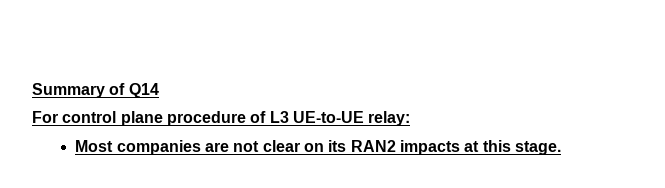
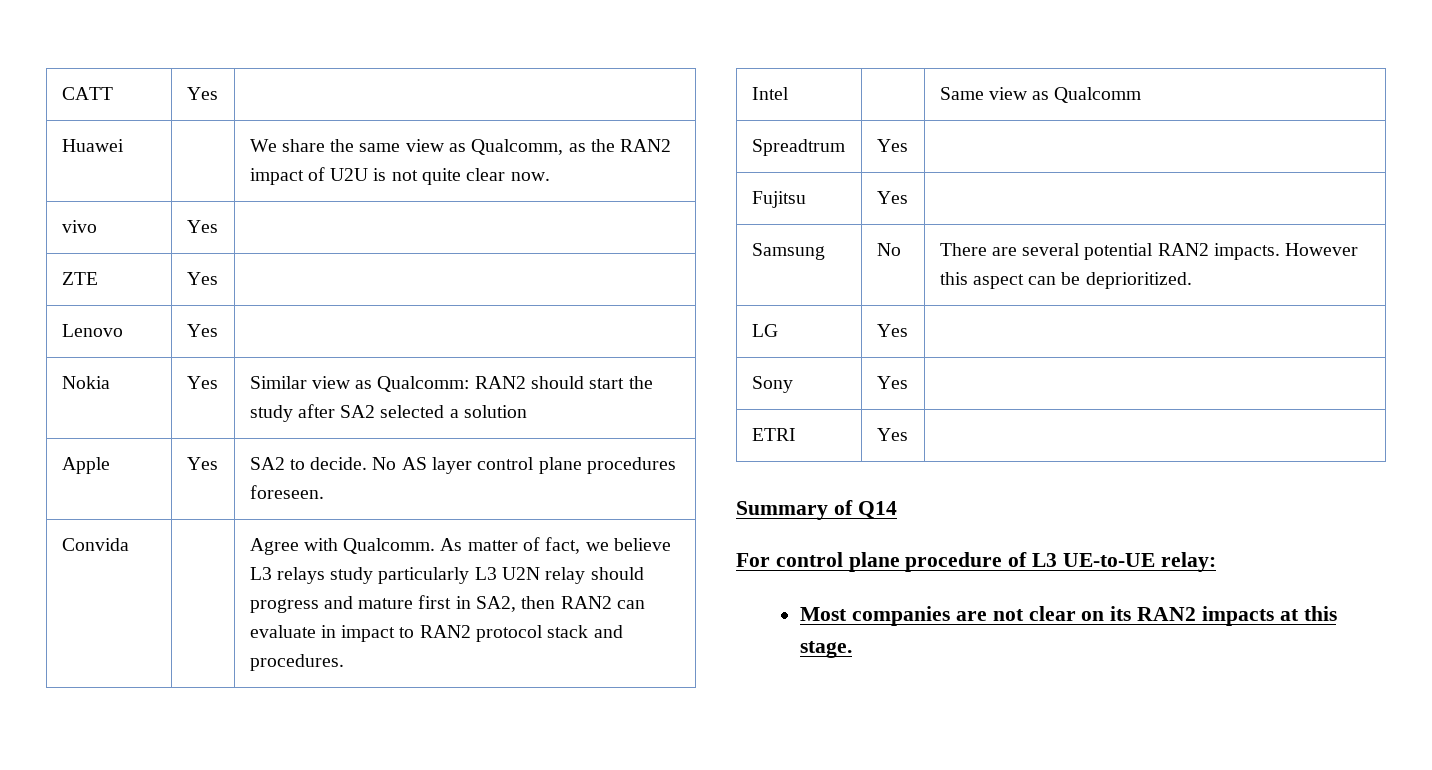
(32, 90) none -> [61,87,113,100] [186,87,218,100] [61,139,124,152] [249,139,672,155] [249,167,550,185] [61,220,97,233] [186,220,218,233] [61,272,98,285] [186,272,218,285] [61,324,123,337] [186,324,218,337] [61,376,110,389] [186,376,218,389] [249,376,653,392] [249,404,527,422] [61,457,110,474] [186,457,218,470] [249,457,676,474] [249,485,324,499] [61,538,129,551] [249,537,671,555] [249,567,644,584] [249,595,645,613] [249,625,623,642] [249,654,344,671] [751,87,789,100] [939,87,1142,103] [751,139,845,156] [876,139,908,152] [751,191,806,208] [876,191,908,204] [751,243,825,260] [876,243,901,256] [939,243,1359,260] [939,272,1192,289] [751,324,778,337] [876,324,908,337] [751,376,793,393] [876,376,908,389] [751,428,796,441] [876,428,908,441] CATT | Yes | // Huawei | | We share the same view as Qualcomm, as the RAN2 impact of U2U is not quite clear now. // vivo | Yes | // ZTE | Yes | // Lenovo | Yes | // Nokia | Yes | Similar view as Qualcomm: RAN2 should start the study after SA2 selected a solution // Apple | Yes | SA2 to decide. No AS layer control plane procedures foreseen. // Convida | | Agree with Qualcomm. As matter of fact, we believe L3 relays study particularly L3 U2N relay should progress and mature first in SA2, then RAN2 can evaluate in impact to RAN2 protocol stack and procedures. // Intel | | Same view as Qualcomm // Spreadtrum | Yes | // Fujitsu | Yes | // Samsung | No | There are several potential RAN2 impacts. However this aspect can be deprioritized. // LG | Yes | // Sony | Yes | // ETRI | Yes | //

